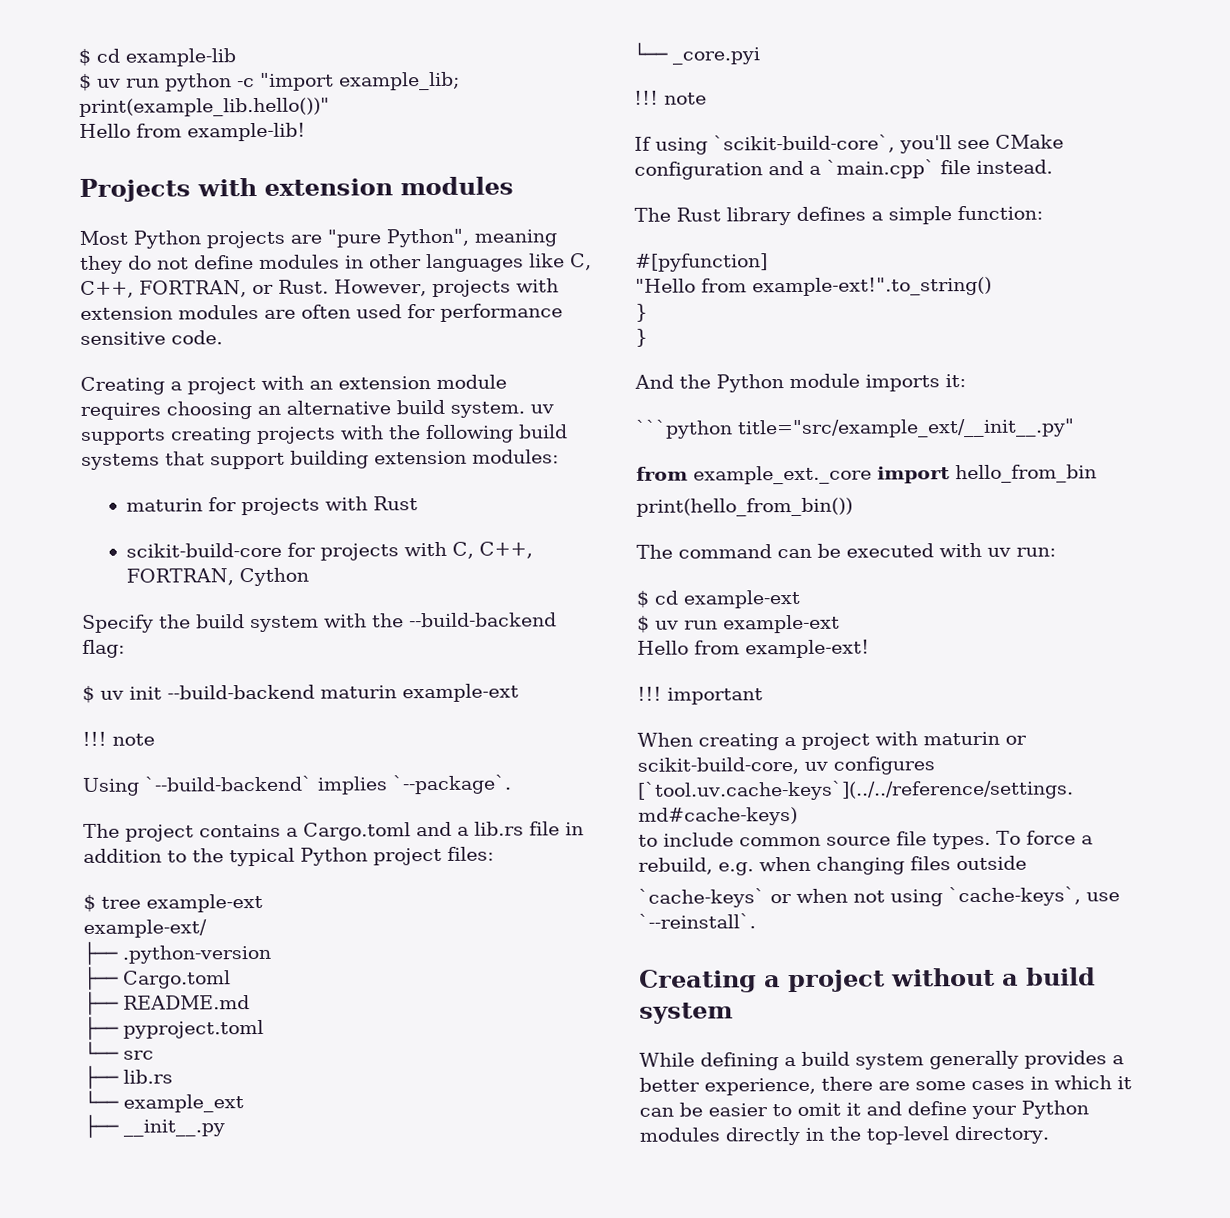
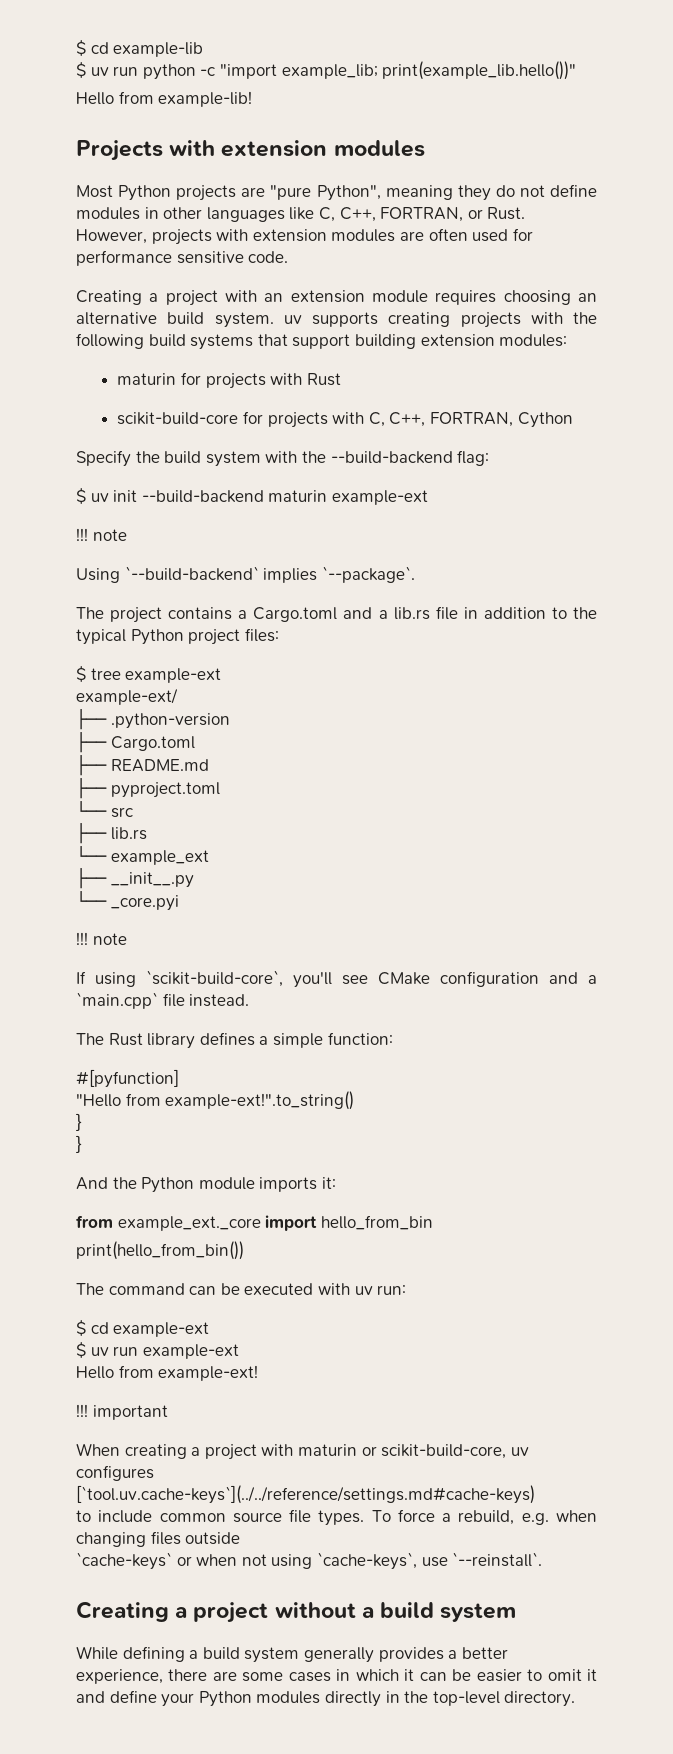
[635,418,1075,439] // ```python title="src/example_ext/__init__.py" -> (336, 1183) none

